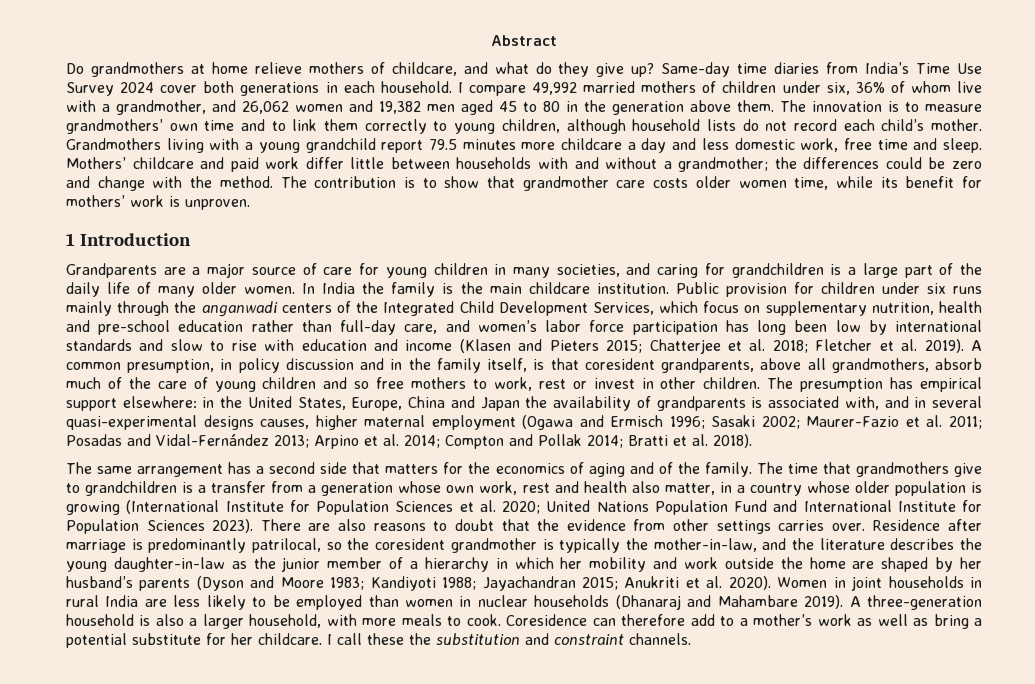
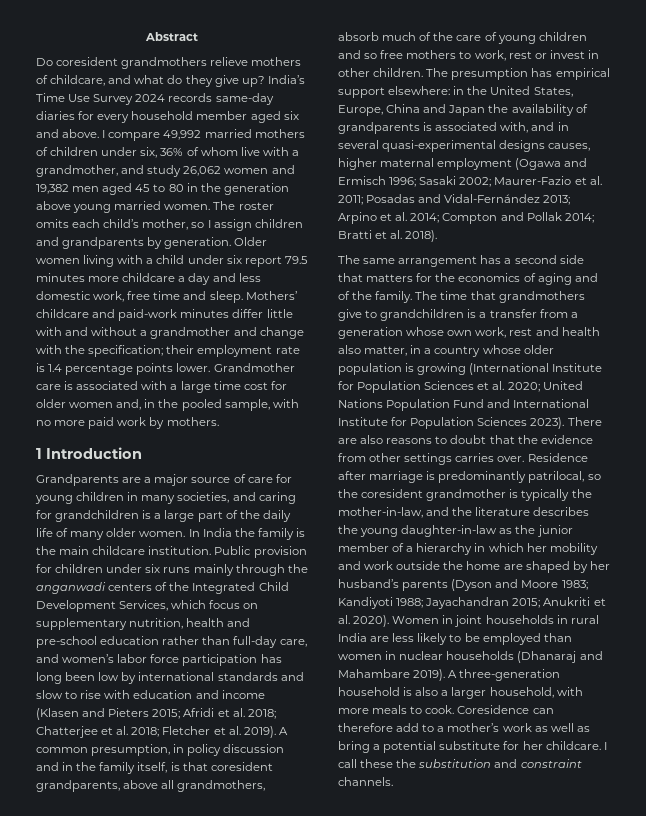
[90,62,248,77] grandmothers at home -> [56,57,208,69] coresident grandmothers
[661,62,859,77] Same-day time diaries from -> (265, 81) none
[160,81,452,96] cover both generations in each household. -> [168,93,274,105] [36,111,299,123] [36,129,100,138] records same-day diaries for every household member aged six and above.
(236, 106) none -> [147,165,182,177] study
[737,100,982,112] [66,119,983,134] [66,138,376,153] them. The innovation is to measure grandmothers’ own time and to link them correctly to young children, although household lists do not record each child’s mother. Grandmothers living with a young grandchild -> [73,201,274,213] [36,219,303,231] [36,237,268,249] [36,255,242,267] young married women. The roster omits each child’s mother, so I assign children and grandparents by generation. Older women living with a child under six
[230,157,982,172] [66,176,983,191] [66,195,250,210] paid work differ little between households with and without a grandmother; the differences could be zero and change with the method. The contribution is to show that grandmother care costs older women time, while its benefit for mothers’ work is unproven. -> [118,309,293,321] [36,327,304,339] [36,345,300,357] [36,363,295,375] [36,381,287,393] [36,399,299,411] [36,417,219,429] paid-work minutes differ little with and without a grandmother and change with the specification; their employment rate is 1.4 percentage points lower. Grandmother care is associated with a large time cost for older women and, in the pooled sample, with no more paid work by mothers.
(643, 346) none -> [183,708,276,719] Afridi et al. 2018;

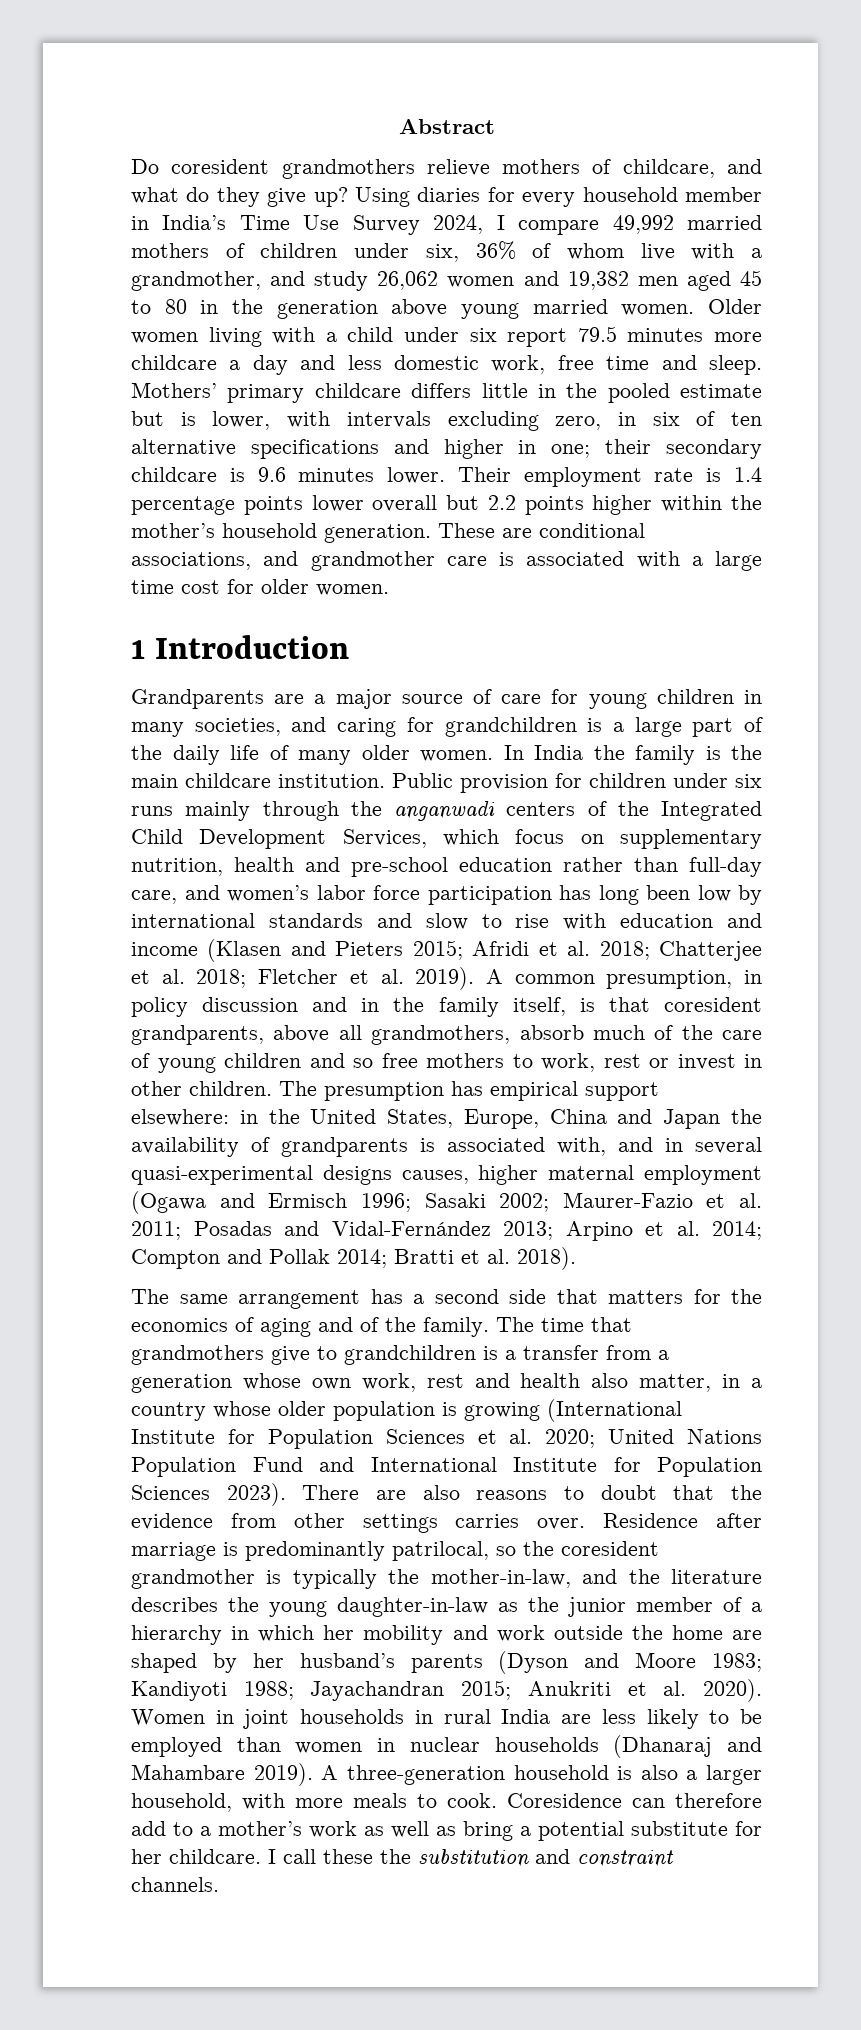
[267,75,305,84] [36,93,274,105] India’s Time Use Survey 2024 records same-day -> [355,187,410,207] Using
[250,111,299,123] [36,129,100,138] aged six and above. -> [131,215,484,235] in India’s Time Use Survey 2024,
[213,201,274,210] [36,219,303,231] [36,237,232,249] The roster omits each child’s mother, so I assign children and grandparents by generation. -> (695, 310) none
[36,309,293,321] [36,327,304,339] [36,345,195,357] childcare and paid-work minutes differ little with and without a grandmother and change with the specification; their -> [227,383,762,403] [131,411,762,431] [131,439,762,459] [131,467,511,484] primary childcare differs little in the pooled estimate but is lower, with intervals excluding zero, in six of ten alternative specifications and higher in one; their secondary childcare is 9.6 minutes lower. Their
[176,363,295,372] lower. Grandmother -> [311,495,762,515] [131,523,645,543] [131,551,435,571] lower overall but 2.2 points higher within the mother’s household generation. These are conditional associations, and grandmother
[69,399,299,411] [36,417,219,429] women and, in the pooled sample, with no more paid work by mothers. -> [316,584,389,596] women.

